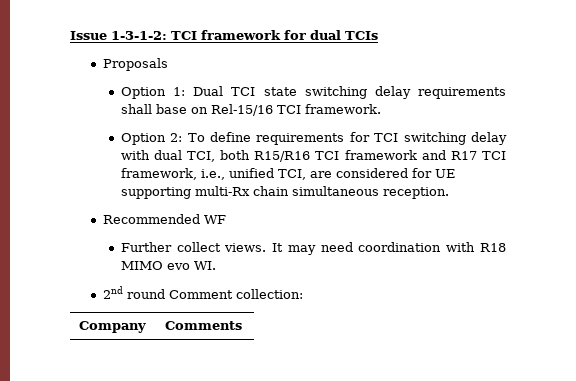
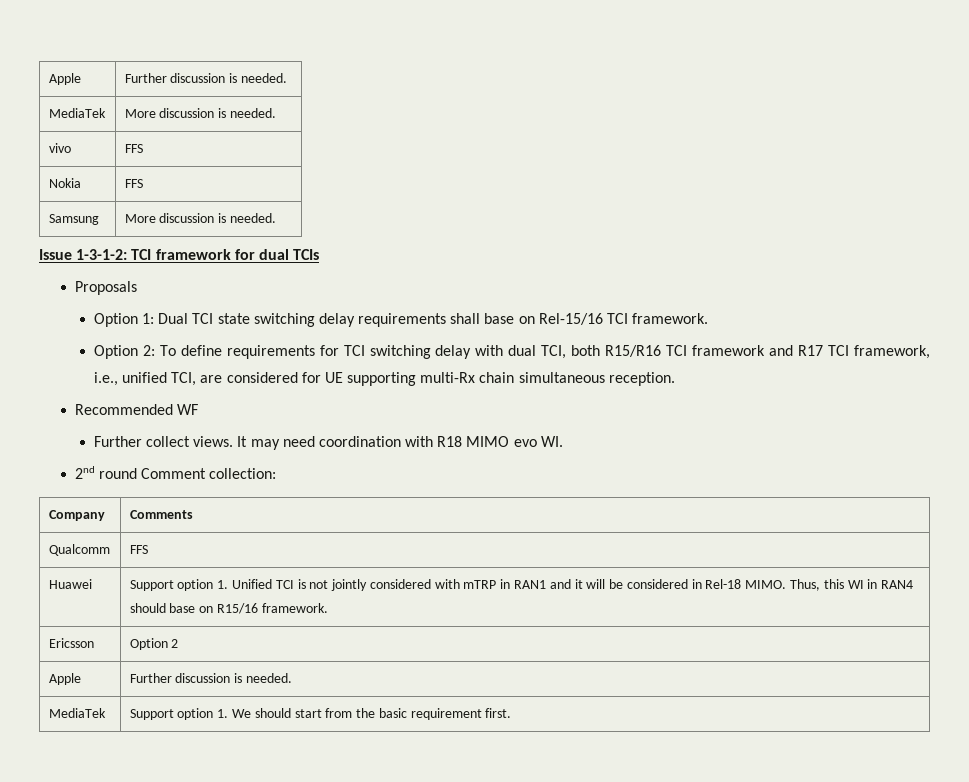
(70, 35) none -> [48,73,81,85] [124,73,287,83] [48,108,106,118] [124,108,276,118] [48,143,71,153] [124,144,143,153] [48,178,81,188] [124,179,143,188] [48,214,99,225] [124,213,276,223] Apple | Further discussion is needed. // MediaTek | More discussion is needed. // vivo | FFS // Nokia | FFS // Samsung | More discussion is needed. //
(243, 325) none -> [48,544,110,556] [129,545,148,554] [48,579,92,589] [129,579,914,591] [129,603,328,614] [48,638,94,648] [129,638,179,650] [48,673,81,685] [129,673,292,683] [48,708,106,718] [129,708,512,720] // Qualcomm | FFS // Huawei | Support option 1. Unified TCI is not jointly considered with mTRP in RAN1 and it will be considered in Rel-18 MIMO. Thus, this WI in RAN4 should base on R15/16 framework. // Ericsson | Option 2 // Apple | Further discussion is needed. // MediaTek | Support option 1. We should start from the basic requirement first.

